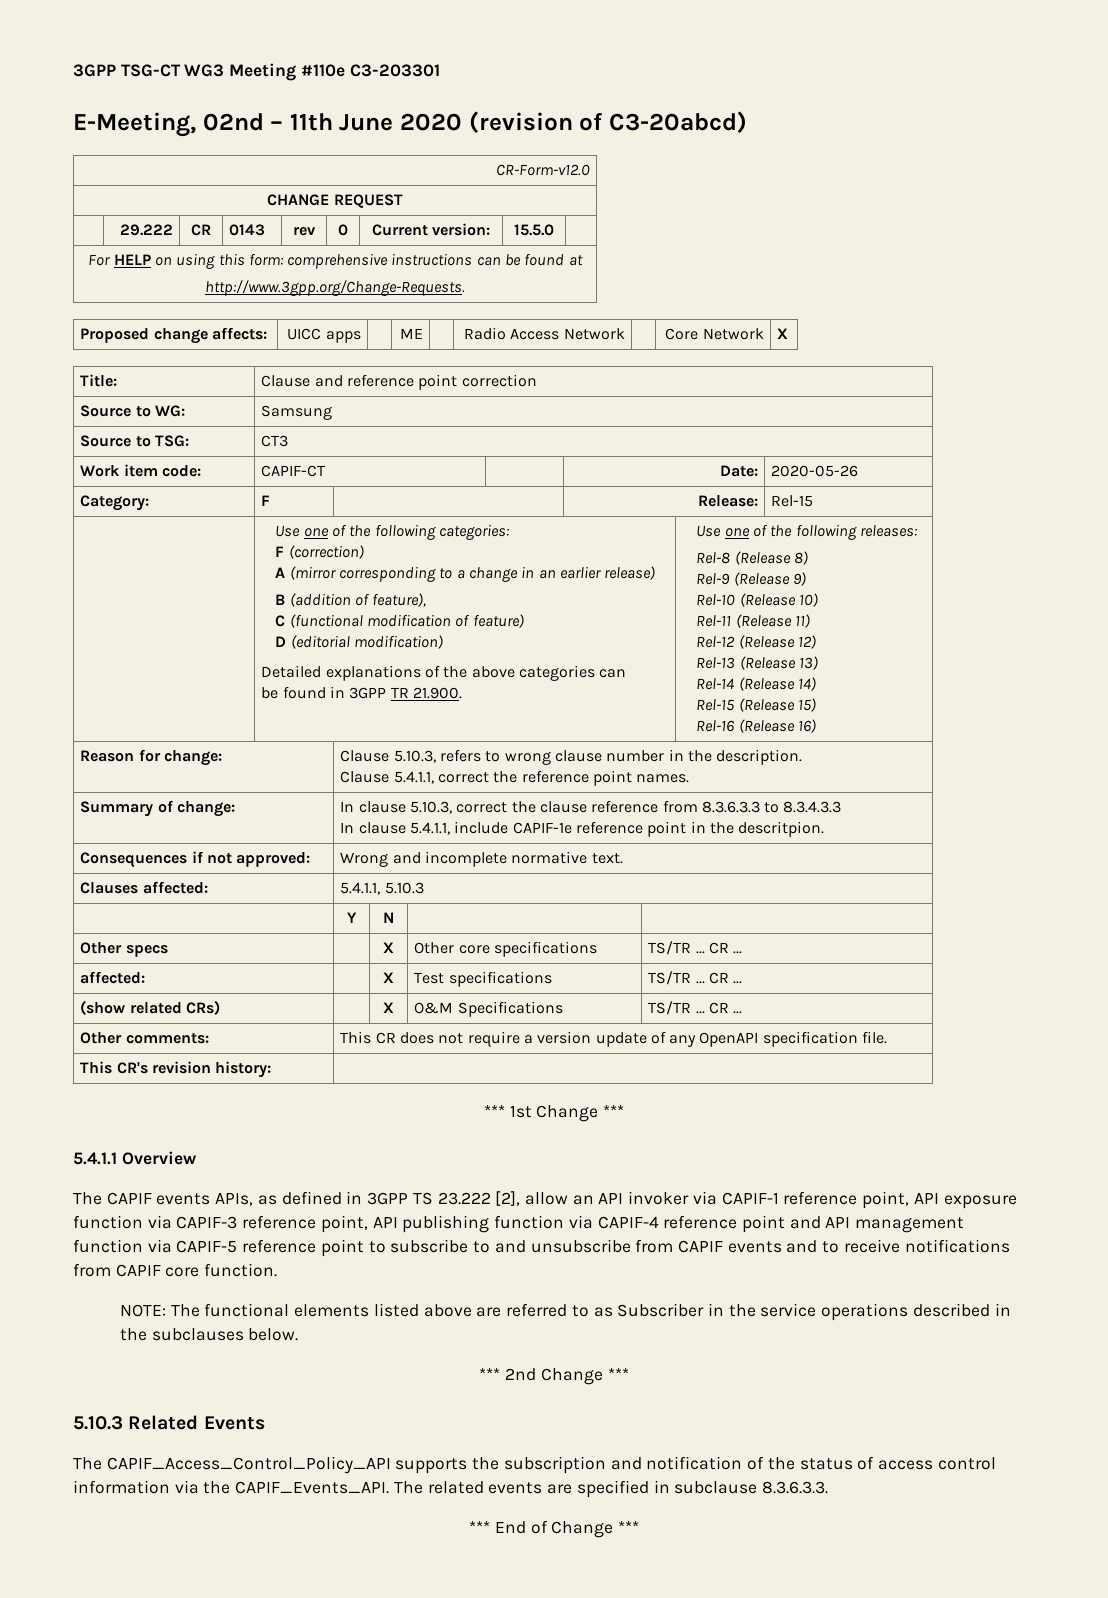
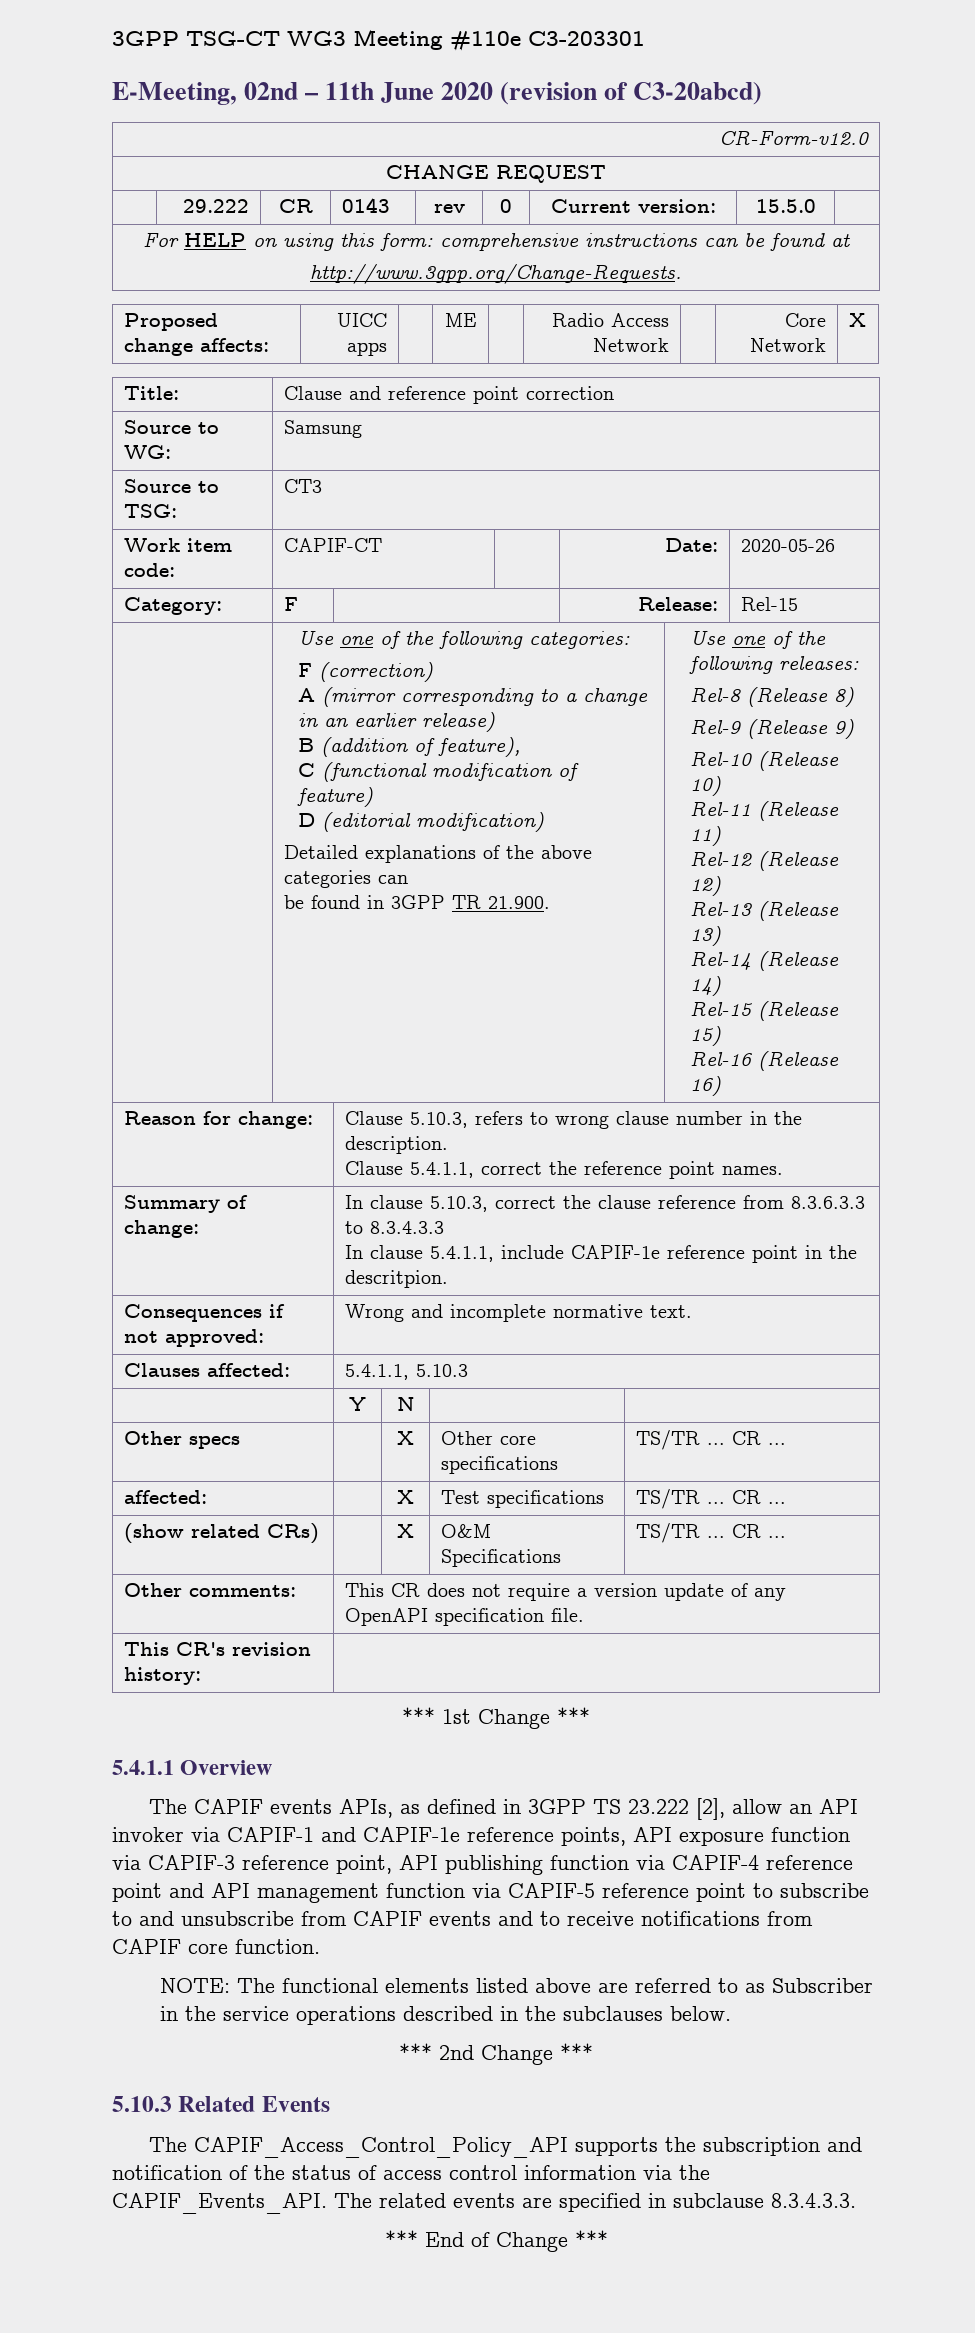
[783,1191,910,1209] reference point, -> [321,1827,626,1846] and CAPIF-1e reference points,
[761,1481,828,1494] 8.3.6.3.3. -> [771,2193,856,2208] 8.3.4.3.3.

